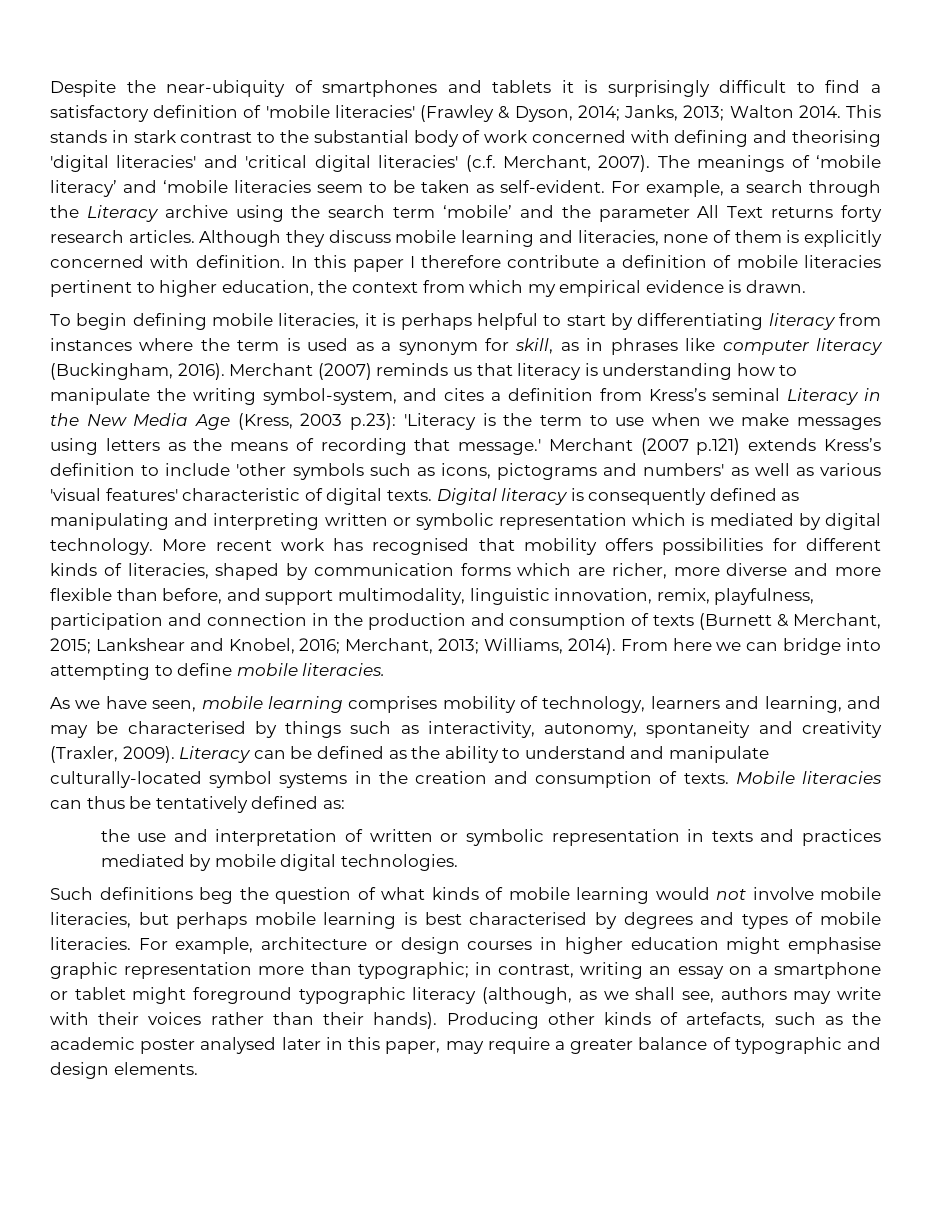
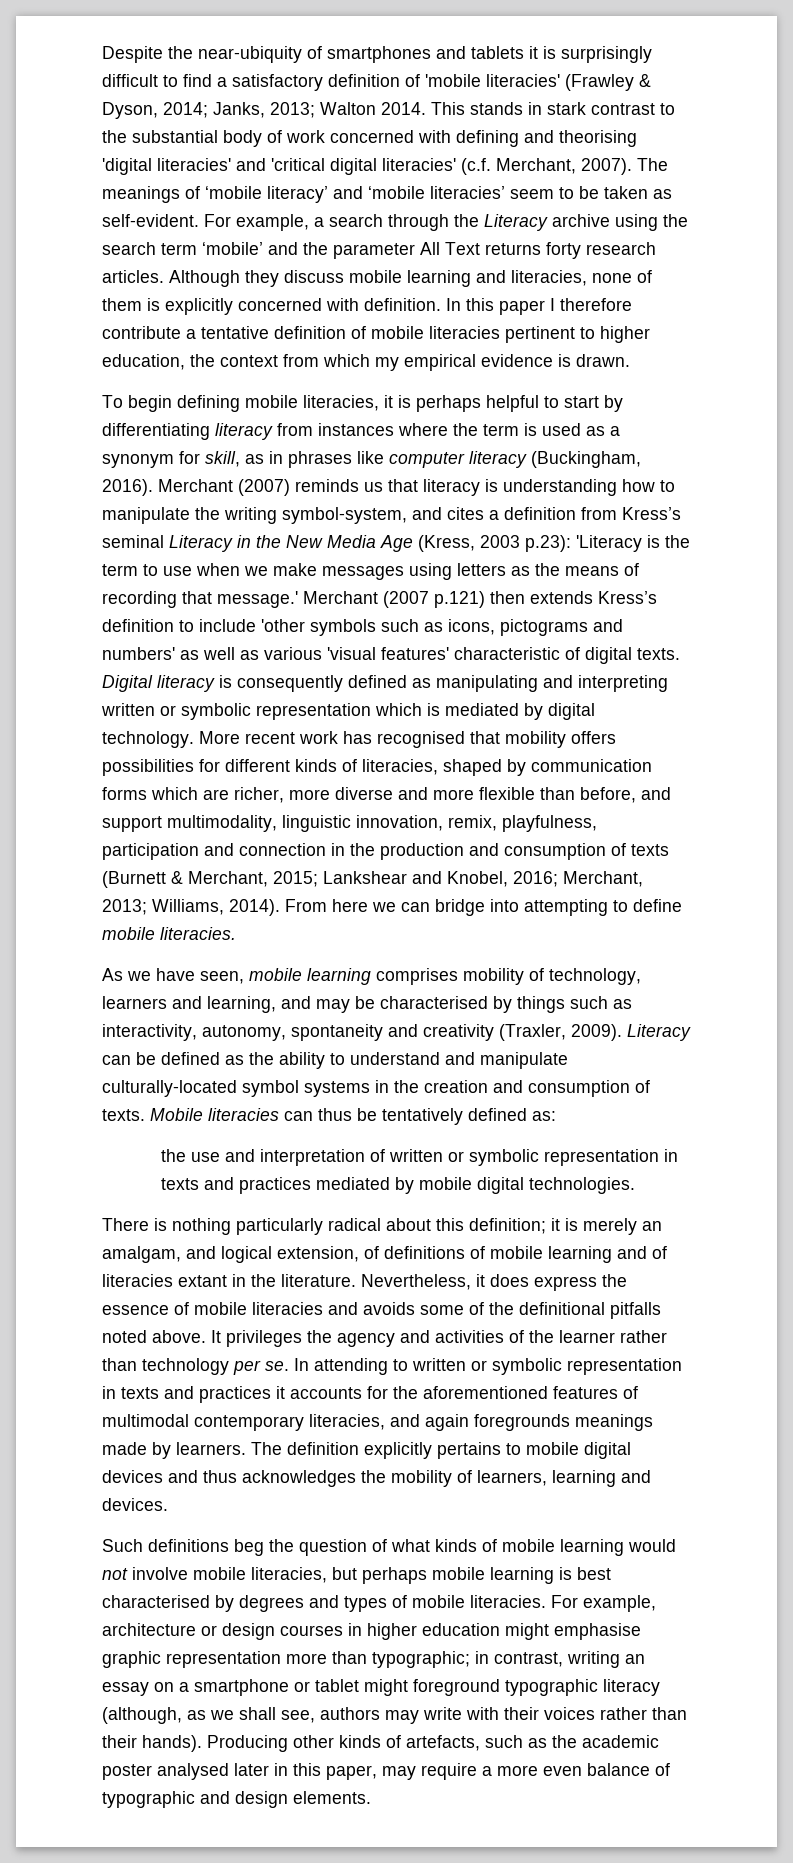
[234,180,311,193] literacies -> [430,186,505,199] literacies’
(616, 263) none -> [201,326,269,339] tentative
(741, 446) none -> [490,591,525,604] then
(458, 862) none -> [102,1218,662,1235] [102,1246,667,1263] [102,1274,627,1291] [102,1302,661,1319] [102,1330,667,1347] [102,1358,682,1375] [102,1386,638,1403] [102,1414,653,1431] [102,1442,631,1459] [102,1470,651,1487] [102,1498,168,1511] // There is nothing particularly radical about this definition; it is merely an amalgam, and logical extension, of definitions of mobile learning and of literacies extant in the literature. Nevertheless, it does express the essence of mobile literacies and avoids some of the definitional pitfalls noted above. It privileges the agency and activities of the learner rather than technology per se. In attending to written or symbolic representation in texts and practices it accounts for the aforementioned features of multimodal contemporary literacies, and again foregrounds meanings made by learners. The definition explicitly pertains to mobile digital devices and thus acknowledges the mobility of learners, learning and devices.
[570,1039,634,1054] greater -> [497,1765,582,1776] more even

